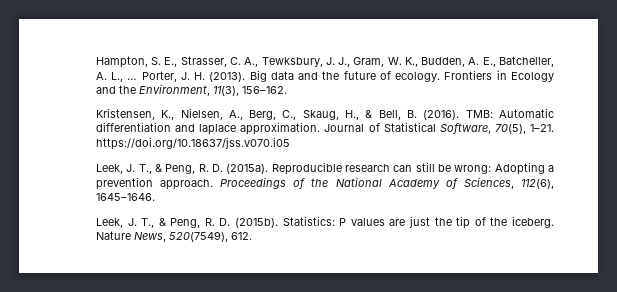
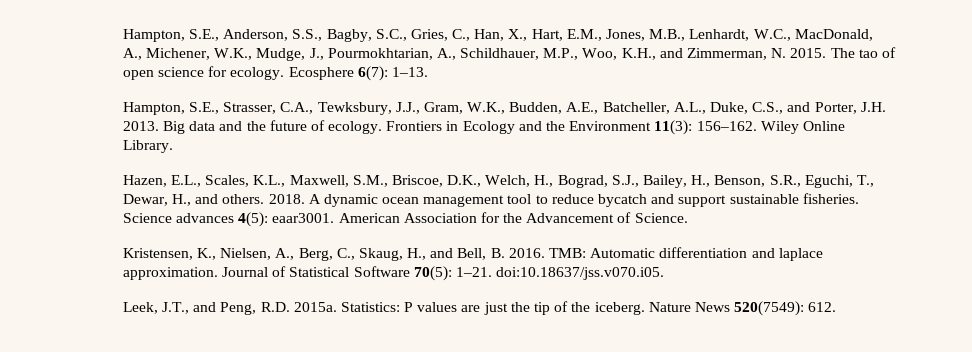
[95,56,554,68] [95,71,246,82] Hampton, S. E., Strasser, C. A., Tewksbury, J. J., Gram, W. K., Budden, A. E., Batcheller, A. L., … Porter, J. H. (2013). -> [122,29,873,42] [122,47,896,61] [122,66,428,81] [122,102,886,115] [122,121,159,131] Hampton, S.E., Anderson, S.S., Bagby, S.C., Gries, C., Han, X., Hart, E.M., Jones, M.B., Lenhardt, W.C., MacDonald, A., Michener, W.K., Mudge, J., Pourmokhtarian, A., Schildhauer, M.P., Woo, K.H., and Zimmerman, N. 2015. The tao of open science for ecology. Ecosphere 6(7): 1–13. // Hampton, S.E., Strasser, C.A., Tewksbury, J.J., Gram, W.K., Budden, A.E., Batcheller, A.L., Duke, C.S., and Porter, J.H. 2013.
[138,84,239,96] Environment, 11(3), -> [569,120,693,135] Environment 11(3):
(287, 90) none -> [760,121,845,134] [122,140,173,153] [122,175,874,188] [122,193,859,207] [122,212,688,227] Wiley Online Library. // Hazen, E.L., Scales, K.L., Maxwell, S.M., Briscoe, D.K., Welch, H., Bograd, S.J., Bailey, H., Benson, S.R., Eguchi, T., Dewar, H., and others. 2018. A dynamic ocean management tool to reduce bycatch and support sustainable fisheries. Science advances 4(5): eaar3001. American Association for the Advancement of Science.
[365,110,373,118] & -> [430,248,454,258] and
[423,110,460,120] (2016). -> [508,248,545,258] 2016.
[439,123,555,134] [95,137,290,150] [95,162,554,175] [95,177,555,190] [95,193,155,201] [95,218,279,228] Software, 70(5), 1–21. https://doi.org/10.18637/jss.v070.i05 // Leek, J. T., & Peng, R. D. (2015a). Reproducible research can still be wrong: Adopting a prevention approach. Proceedings of the National Academy of Sciences, 112(6), 1645–1646. // Leek, J. T., & Peng, R. D. (2015b). -> [353,266,665,281] [122,302,337,315] Software 70(5): 1–21. doi:10.18637/jss.v070.i05. // Leek, J.T., and Peng, R.D. 2015a.
[133,231,228,242] News, 520(7549), -> [694,301,805,316] News 520(7549):

